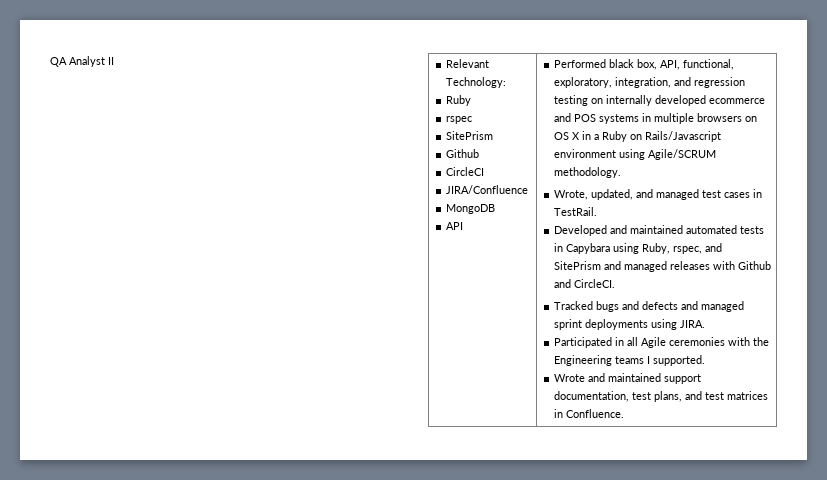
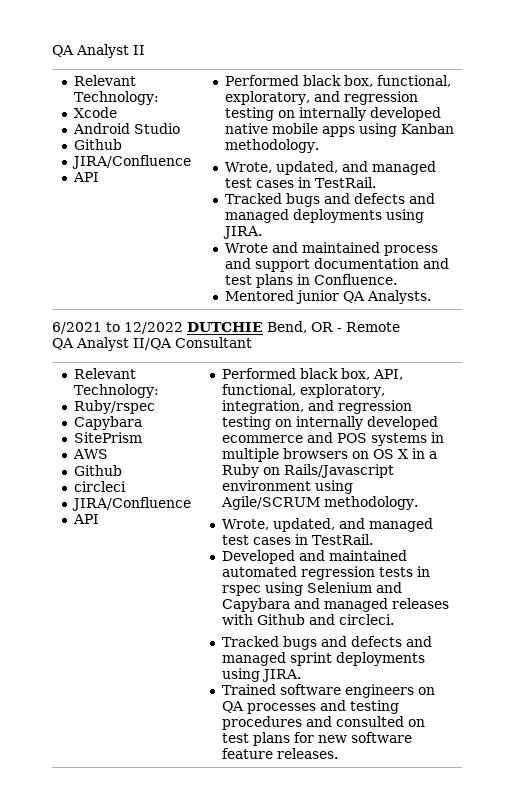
[445,95,471,106] [445,116,472,124] [445,131,493,140] [445,149,479,158] [445,167,484,176] [445,185,528,194] [445,204,495,214] Ruby // rspec // SitePrism // Github // CircleCI // JIRA/Confluence // MongoDB -> [74,107,118,118] [73,123,181,134] [74,139,123,150] [72,155,192,169] [73,172,100,182] [225,75,452,87] [225,91,419,105] [225,107,442,121] [225,123,455,137] [225,139,320,153] [225,161,437,175] [225,177,377,188] [225,193,436,207] [225,209,425,223] [223,226,263,239] [225,242,439,256] [225,258,450,272] [225,274,398,288] [225,290,432,304] [52,321,400,334] [52,337,252,351] [74,368,137,379] [74,384,160,398] [74,400,156,414] [74,416,143,430] [74,432,143,443] [73,449,109,459] [74,465,123,476] [74,481,127,492] [72,497,192,511] Xcode // Android Studio // Github // JIRA/Confluence // API | Performed black box, functional, exploratory, and regression testing on internally developed native mobile apps using Kanban methodology. // Wrote, updated, and managed test cases in TestRail. // Tracked bugs and defects and managed deployments using JIRA. // Wrote and maintained process and support documentation and test plans in Confluence. // Mentored junior QA Analysts. // 6/2021 to 12/2022 DUTCHIE Bend, OR - Remote // QA Analyst II/QA Consultant // Relevant Technology: // Ruby/rspec // Capybara // SitePrism // AWS // Github // circleci // JIRA/Confluence
(737, 229) none -> [301,566,376,580] regression
[565,243,722,254] [553,261,601,270] Capybara using Ruby, rspec, and SitePrism -> [222,582,403,596] [222,598,291,612] rspec using Selenium and Capybara
[573,279,615,288] CircleCI. -> [339,614,395,625] circleci.
[553,337,769,348] [553,355,705,366] [553,373,701,384] [553,391,768,402] [553,409,624,418] Participated in all Agile ceremonies with the Engineering teams I supported. // Wrote and maintained support documentation, test plans, and test matrices in Confluence. -> [222,684,436,698] [222,700,400,714] [222,716,426,730] [222,732,413,746] [222,748,339,759] Trained software engineers on QA processes and testing procedures and consulted on test plans for new software feature releases.

